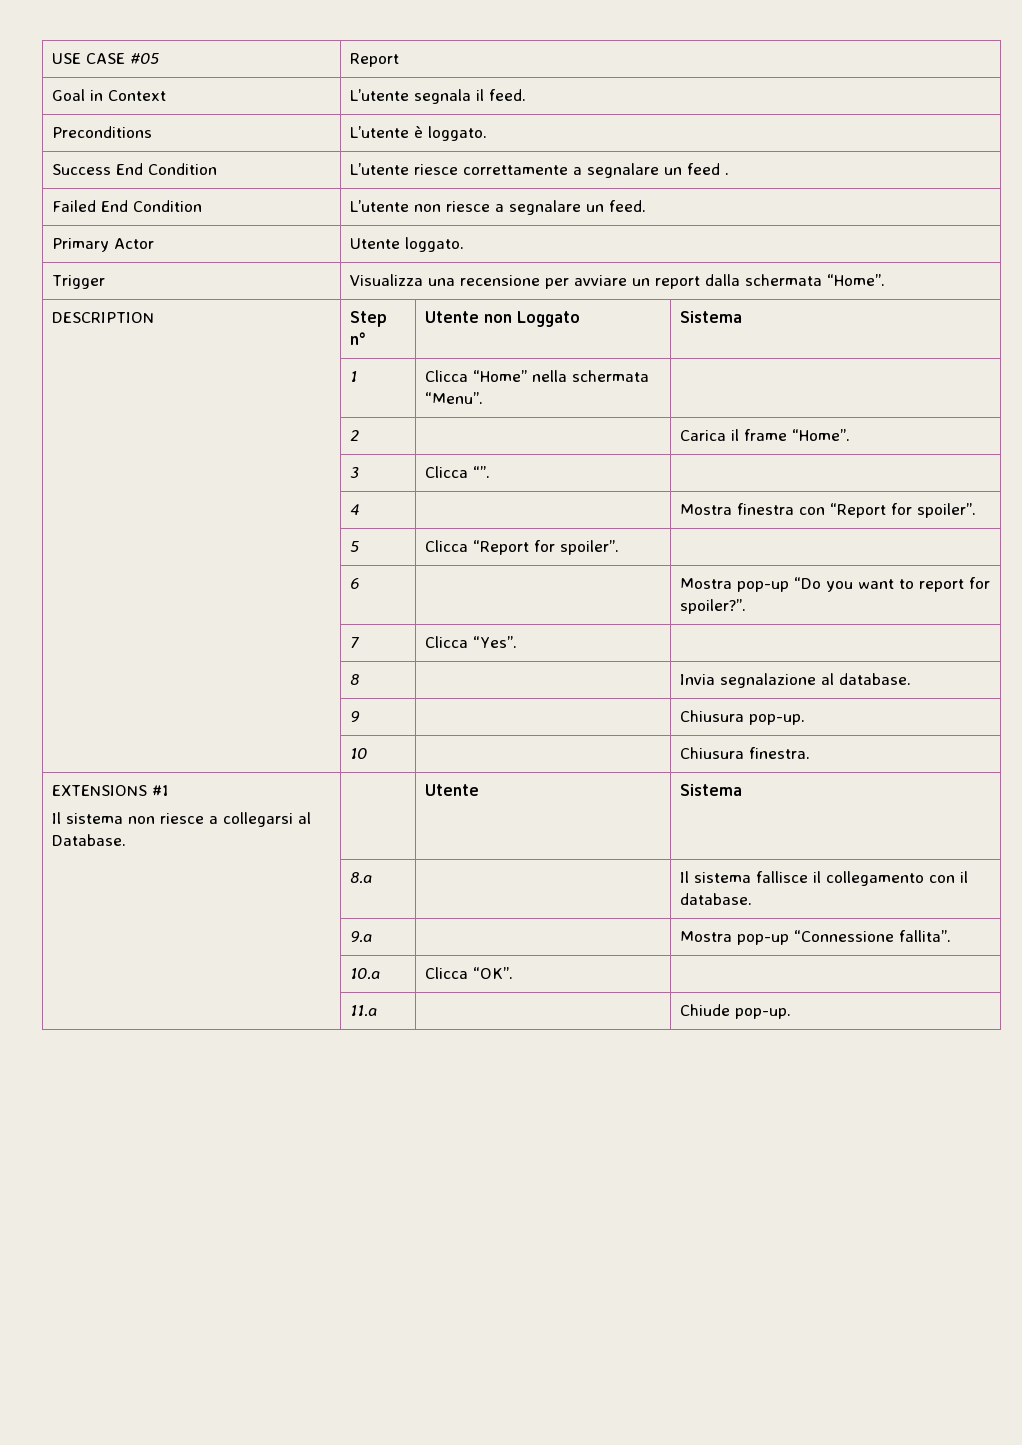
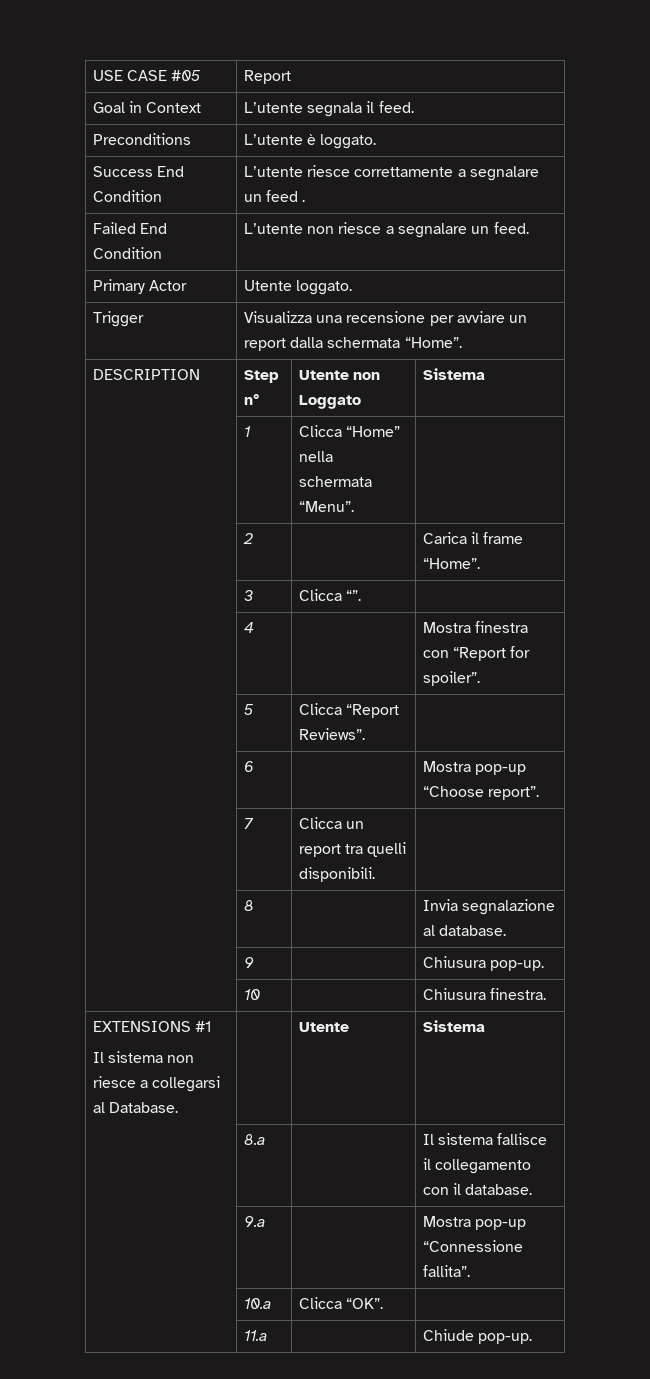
[534,540,620,555] for spoiler”. -> [298,728,365,740] Reviews”.
[794,577,991,592] [680,599,747,614] [350,637,361,648] [425,636,518,648] “Do you want to report for spoiler?”. // | 7 | Clicca “Yes”. -> [422,786,539,800] [243,818,254,829] [298,817,364,829] [298,842,407,857] [298,867,375,882] “Choose report”. // | 7 | Clicca un report tra quelli disponibili.

